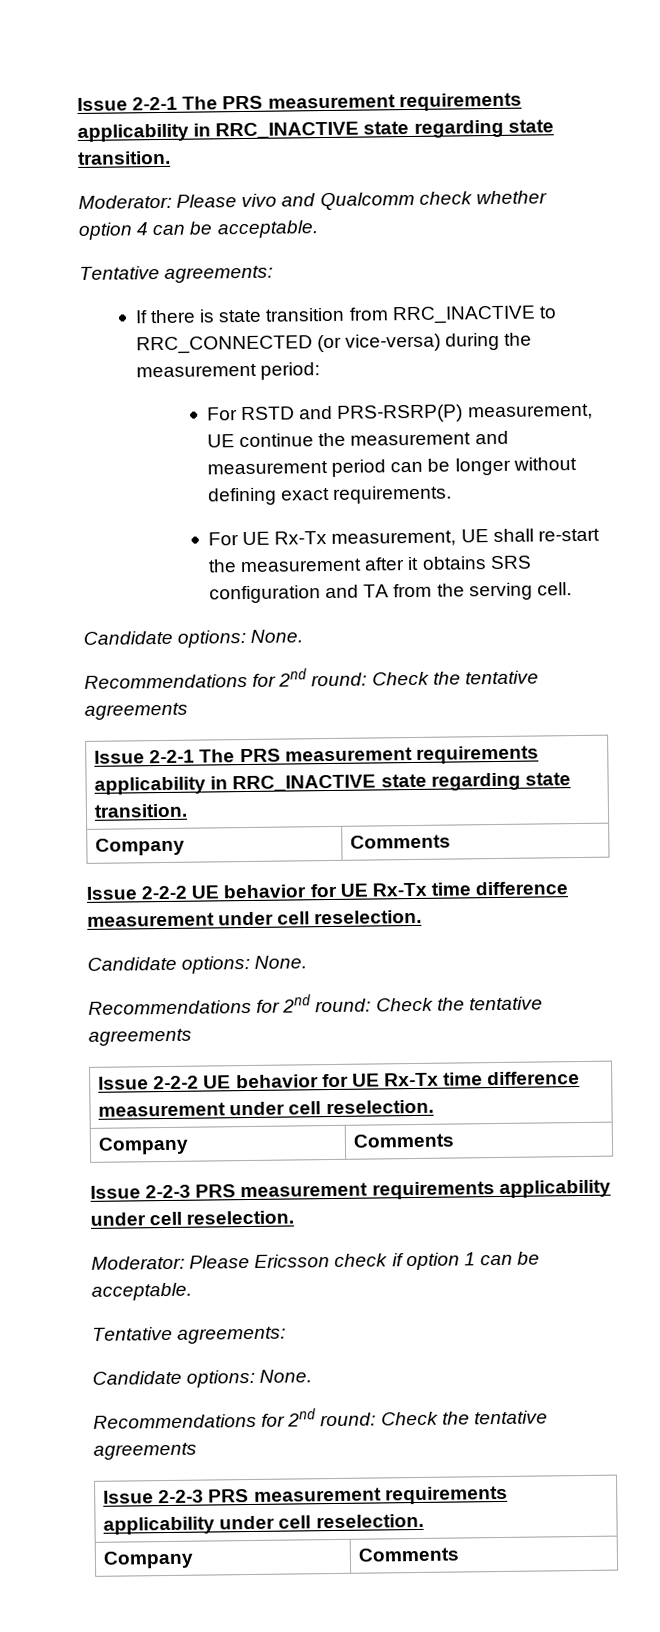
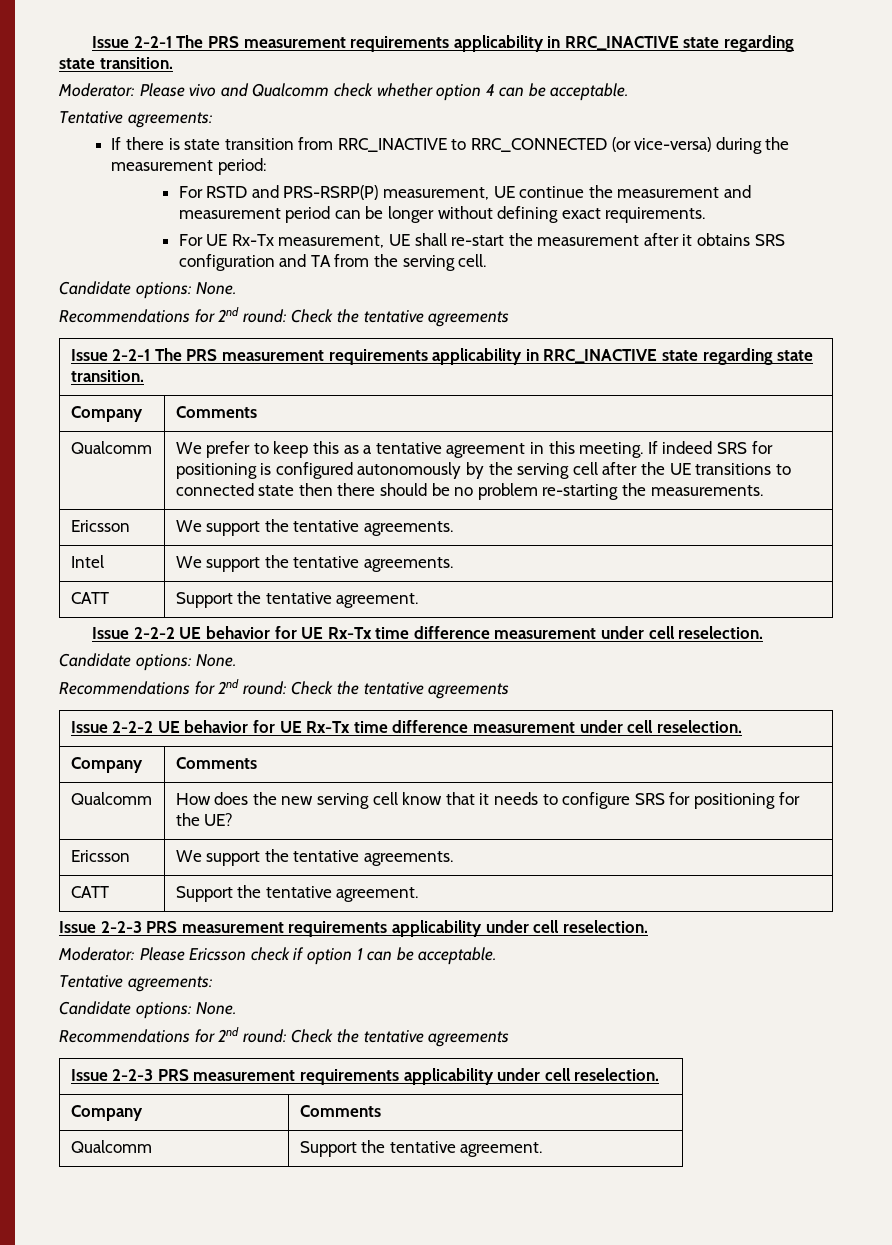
(452, 841) none -> [70,441,152,454] [175,441,773,458] [175,462,791,479] [175,483,763,500] [70,520,130,532] [175,519,454,536] [70,555,104,568] [175,555,454,572] [70,592,109,604] [175,591,419,608] // Qualcomm | We prefer to keep this as a tentative agreement in this meeting. If indeed SRS for positioning is configured autonomously by the serving cell after the UE transitions to connected state then there should be no problem re-starting the measurements. // Ericsson | We support the tentative agreements. // Intel | We support the tentative agreements. // CATT | Support the tentative agreement.
(455, 1140) none -> [70,792,152,805] [175,792,800,809] [175,813,234,826] [70,850,130,862] [175,849,454,866] [70,886,109,898] [175,885,419,902] // Qualcomm | How does the new serving cell know that it needs to configure SRS for positioning for the UE? // Ericsson | We support the tentative agreements. // CATT | Support the tentative agreement.
(460, 1554) none -> [70,1140,152,1153] [299,1140,543,1157] // Qualcomm | Support the tentative agreement.

